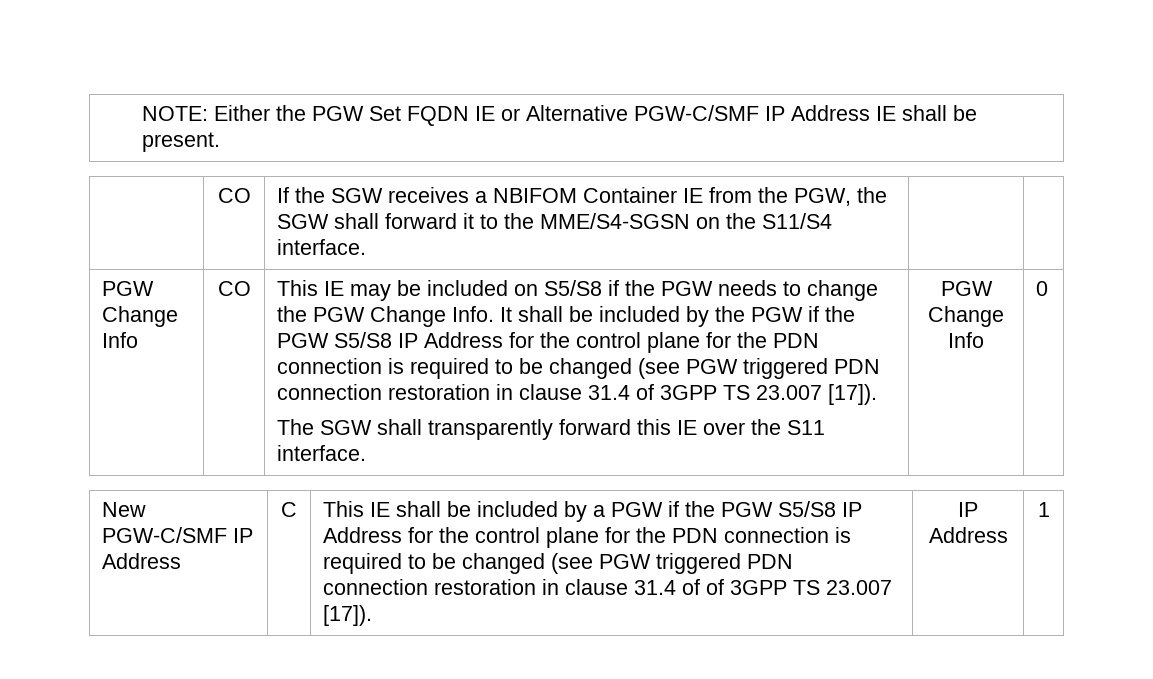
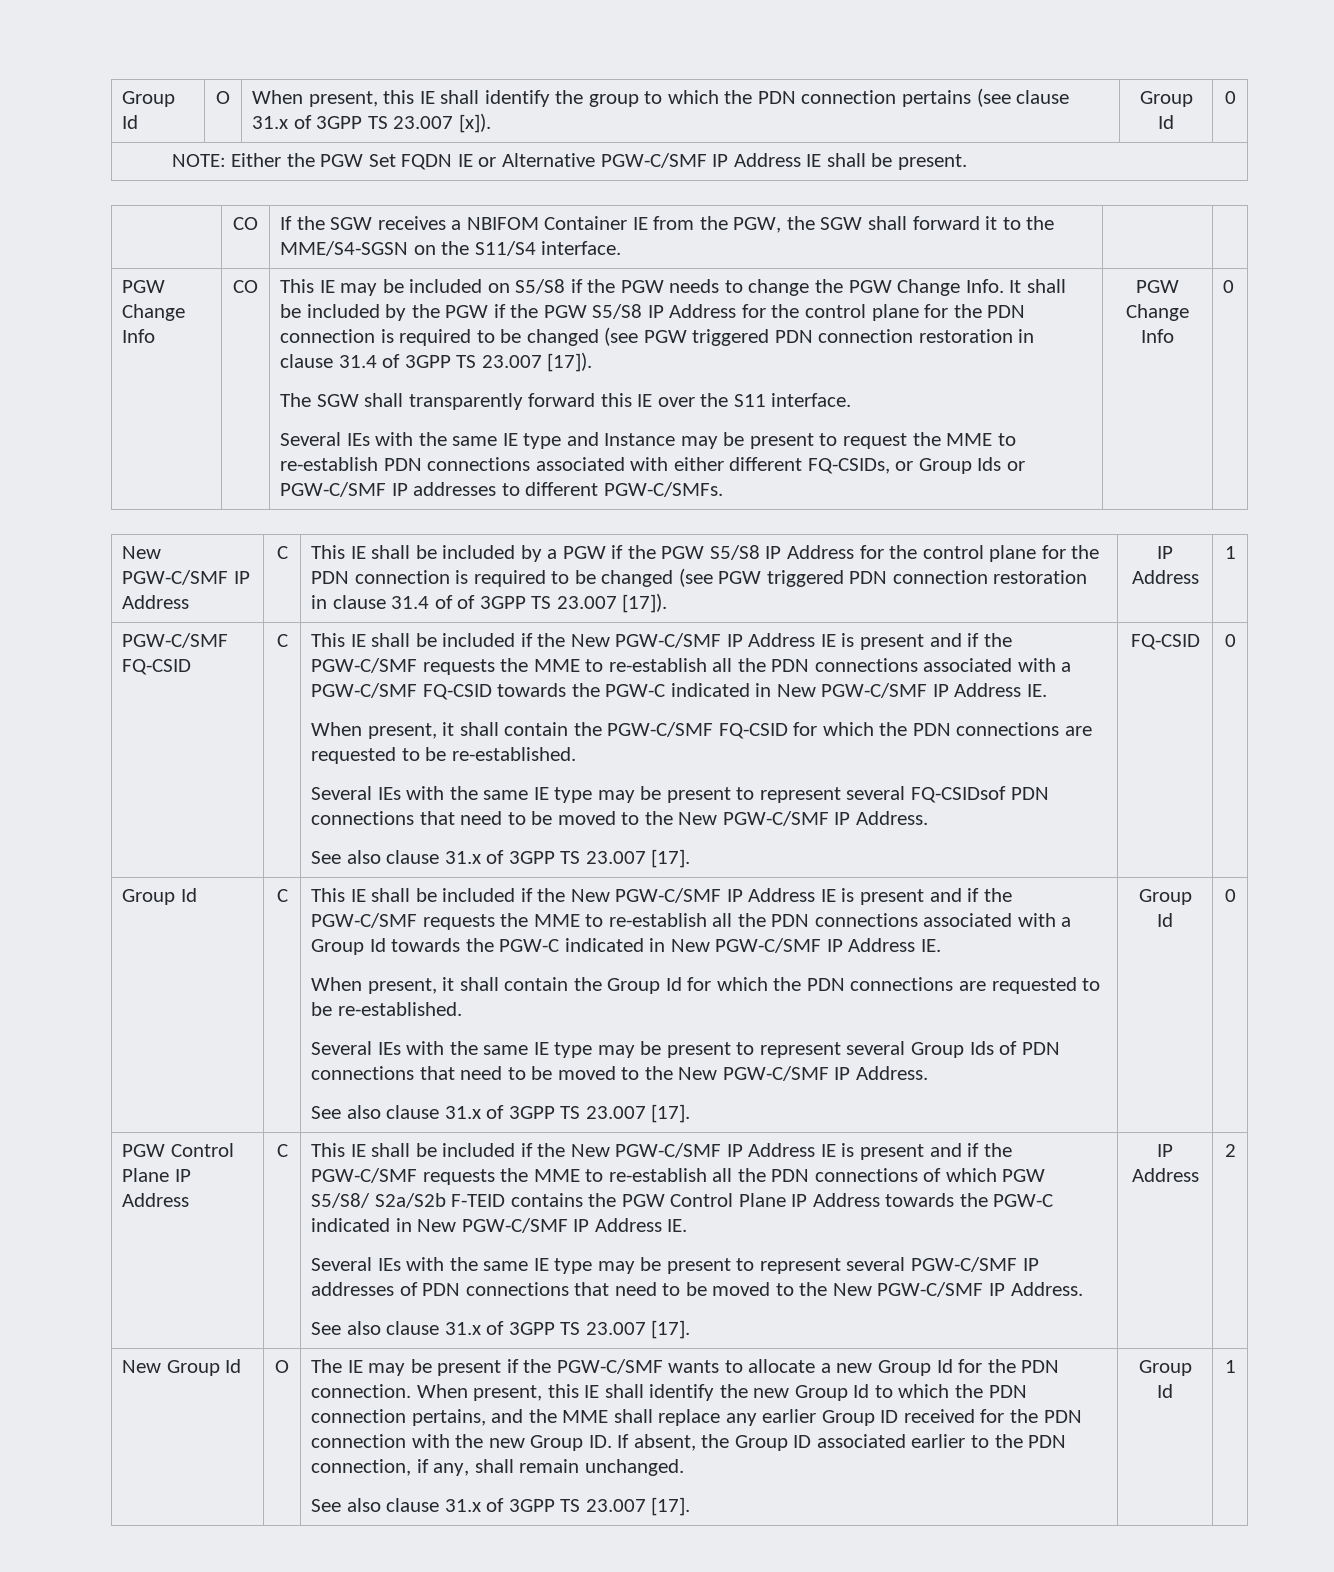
(142, 113) none -> [122,91,176,107] [122,115,139,129] [216,91,230,104] [252,88,1070,107] [252,113,491,133] [1139,91,1193,107] [1158,115,1174,129] [1224,91,1236,104] Group Id | O | When present, this IE shall identify the group to which the PDN connection pertains (see clause 31.x of 3GPP TS 23.007 [x]). | Group Id | 0 //
(367, 453) none -> [280,432,1016,449] [280,457,1025,474] [280,482,723,497] // Several IEs with the same IE type and Instance may be present to request the MME to re-establish PDN connections associated with either different FQ-CSIDs, or Group Ids or PGW-C/SMF IP addresses to different PGW-C/SMFs.
(1050, 509) none -> [122,633,229,648] [122,659,192,675] [276,634,288,647] [311,633,1012,650] [311,658,1072,675] [311,683,1047,700] [311,722,1092,739] [311,747,576,764] [311,786,1049,803] [311,811,928,826] [311,849,691,868] [1130,634,1200,650] [1224,634,1236,647] [122,888,197,905] [276,889,288,902] [311,888,1012,905] [311,913,1072,930] [311,938,941,955] [311,977,1101,994] [311,1002,462,1016] [311,1041,1060,1058] [311,1066,928,1081] [311,1104,691,1123] [1138,889,1192,905] [1157,913,1173,927] [1224,889,1236,902] [122,1143,234,1157] [122,1168,191,1182] [122,1193,190,1207] [276,1144,288,1157] [311,1143,1012,1160] [311,1168,1046,1185] [311,1193,1054,1208] [311,1218,688,1233] [311,1257,1039,1274] [311,1282,1083,1297] [311,1320,691,1339] [1157,1144,1173,1157] [1131,1168,1199,1182] [1224,1144,1236,1157] [122,1359,242,1376] [275,1360,289,1373] [311,1359,1060,1376] [311,1384,1027,1401] [311,1409,1082,1426] [311,1434,1067,1451] [311,1459,684,1476] [311,1497,691,1516] [1138,1360,1192,1376] [1157,1384,1173,1398] [1224,1360,1236,1373] // PGW-C/SMF FQ-CSID | C | This IE shall be included if the New PGW-C/SMF IP Address IE is present and if the PGW-C/SMF requests the MME to re-establish all the PDN connections associated with a PGW-C/SMF FQ-CSID towards the PGW-C indicated in New PGW-C/SMF IP Address IE. // When present, it shall contain the PGW-C/SMF FQ-CSID for which the PDN connections are requested to be re-established. // Several IEs with the same IE type may be present to represent several FQ-CSIDsof PDN connections that need to be moved to the New PGW-C/SMF IP Address. // See also clause 31.x of 3GPP TS 23.007 [17]. | FQ-CSID | 0 // Group Id | C | This IE shall be included if the New PGW-C/SMF IP Address IE is present and if the PGW-C/SMF requests the MME to re-establish all the PDN connections associated with a Group Id towards the PGW-C indicated in New PGW-C/SMF IP Address IE. // When present, it shall contain the Group Id for which the PDN connections are requested to be re-established. // Several IEs with the same IE type may be present to represent several Group Ids of PDN connections that need to be moved to the New PGW-C/SMF IP Address. // See also clause 31.x of 3GPP TS 23.007 [17]. | Group Id | 0 // PGW Control Plane IP Address | C | This IE shall be included if the New PGW-C/SMF IP Address IE is present and if the PGW-C/SMF requests the MME to re-establish all the PDN connections of which PGW S5/S8/ S2a/S2b F-TEID contains the PGW Control Plane IP Address towards the PGW-C indicated in New PGW-C/SMF IP Address IE. // Several IEs with the same IE type may be present to represent several PGW-C/SMF IP addresses of PDN connections that need to be moved to the New PGW-C/SMF IP Address. // See also clause 31.x of 3GPP TS 23.007 [17]. | IP Address | 2 // New Group Id | O | The IE may be present if the PGW-C/SMF wants to allocate a new Group Id for the PDN connection. When present, this IE shall identify the new Group Id to which the PDN connection pertains, and the MME shall replace any earlier Group ID received for the PDN connection with the new Group ID. If absent, the Group ID associated earlier to the PDN connection, if any, shall remain unchanged. // See also clause 31.x of 3GPP TS 23.007 [17]. | Group Id | 1

